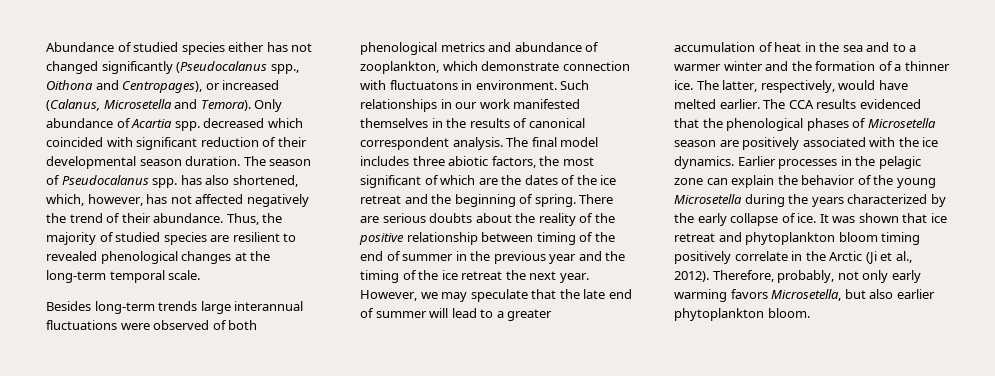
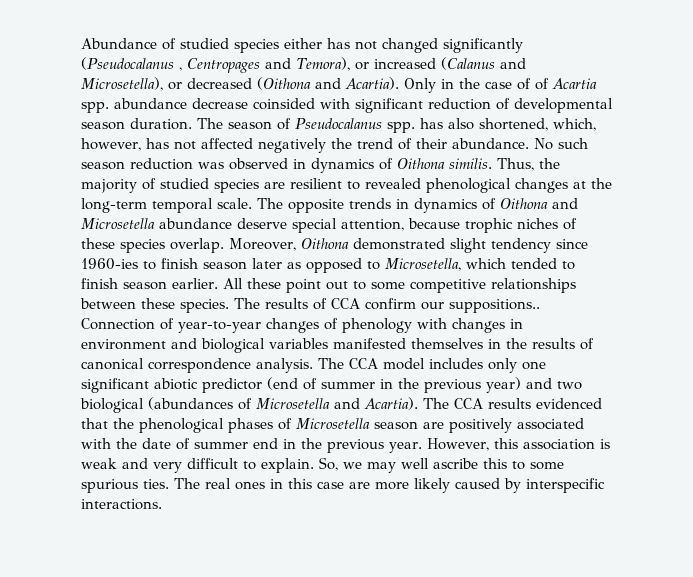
[270,64,299,74] [46,80,280,93] [46,99,283,112] [46,118,303,131] [46,137,103,147] spp., Oithona and Centropages), or increased (Calanus, Microsetella and Temora). Only abundance of Acartia spp. decreased which coincided -> [179,57,526,73] [81,77,597,93] [81,98,315,113] , Centropages and Temora), or increased (Calanus and Microsetella), or decreased (Oithona and Acartia). Only in the case of of Acartia spp. abundance decrease coinsided
[277,137,307,147] their -> (510, 104) none
(224, 218) none -> [534,138,588,150] [81,158,492,173] No such season reduction was observed in dynamics of Oithona similis.
[46,301,304,314] [46,320,258,330] [360,42,600,55] [360,61,630,74] [360,80,590,90] [360,99,510,112] // Besides long-term trends large interannual fluctuations were observed of both phenological metrics and abundance of zooplankton, which demonstrate connection with fluctuatons in environment. Such relationships in our work -> [257,198,578,213] [81,218,577,233] [81,238,588,253] [81,258,575,273] [81,278,576,293] [80,298,540,313] [81,318,523,333] [81,338,328,353] The opposite trends in dynamics of Oithona and Microsetella abundance deserve special attention, because trophic niches of these species overlap. Moreover, Oithona demonstrated slight tendency since 1960-ies to finish season later as opposed to Microsetella, which tended to finish season earlier. All these point out to some competitive relationships between these species. The results of CCA confirm our suppositions.. Connection of year-to-year changes of phenology with changes in environment and biological variables
[360,137,449,150] correspondent -> [148,358,251,373] correspondence
[531,137,557,147] final -> [349,358,378,369] CCA
[412,156,594,168] [360,175,617,188] [360,194,614,207] [360,213,615,226] [359,232,615,245] [360,251,383,261] three abiotic factors, the most significant of which are the dates of the ice retreat and the beginning of spring. There are serious doubts about the reality of the positive relationship between timing of the end -> [488,358,546,373] [81,377,298,393] only one significant abiotic predictor (end
[549,251,626,264] [360,270,589,283] [360,289,632,302] [360,308,553,321] [674,42,917,52] [674,61,950,71] [674,80,908,93] [674,99,760,109] year and the timing of the ice retreat the next year. However, we may speculate that the late end of summer will lead to a greater accumulation of heat in the sea and to a warmer winter and the formation of a thinner ice. The latter, respectively, would have melted earlier. -> [486,377,582,393] [80,397,418,413] year) and two biological (abundances of Microsetella and Acartia).
[922,137,939,147] [674,156,921,169] [674,175,936,188] [674,194,946,207] [674,213,947,226] [674,232,921,245] [674,251,912,264] [674,270,921,283] [674,289,935,302] [674,308,810,321] ice dynamics. Earlier processes in the pelagic zone can explain the behavior of the young Microsetella during the years characterized by the early collapse of ice. It was shown that ice retreat and phytoplankton bloom timing positively correlate in the Arctic (Ji et al., 2012). Therefore, probably, not only early warming favors Microsetella, but also earlier phytoplankton bloom. -> [142,438,610,453] [81,457,564,473] [81,478,605,493] [81,499,162,510] date of summer end in the previous year. However, this association is weak and very difficult to explain. So, we may well ascribe this to some spurious ties. The real ones in this case are more likely caused by interspecific interactions.

